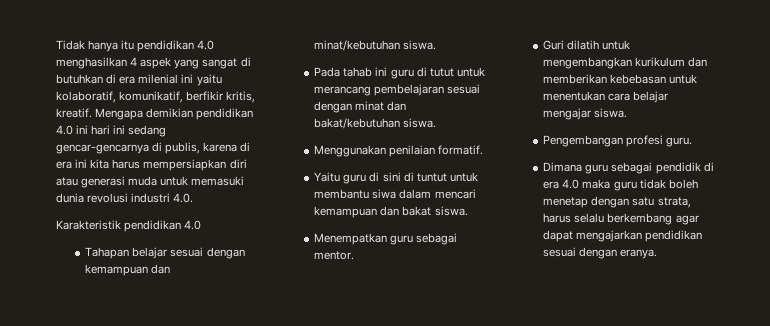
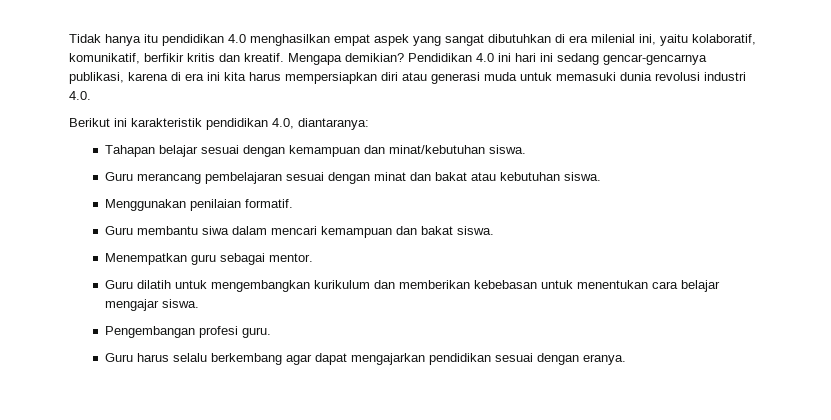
[130,57,138,66] 4 -> [334,34,370,46] empat
[240,57,251,67] [56,74,103,84] di butuhkan -> [488,34,551,43] dibutuhkan
[181,74,194,83] ini -> [639,34,656,45] ini,
[226,91,256,103] [56,108,254,120] kritis, kreatif. Mengapa demikian pendidikan -> [187,53,472,65] kritis dan kreatif. Mengapa demikian? Pendidikan
[152,142,201,154] di publis, -> [69,72,124,84] publikasi,
[56,220,202,232] Karakteristik pendidikan 4.0 -> [69,118,369,130] Berikut ini karakteristik pendidikan 4.0, diantaranya:
[314,67,485,79] Pada tahab ini guru di tutut untuk -> [104,172,133,181] Guru
[314,118,401,129] bakat/kebutuhan -> [434,172,560,181] bakat atau kebutuhan
[314,172,478,184] Yaitu guru di sini di tuntut untuk -> [104,226,133,235] Guru
[543,40,565,50] Guri -> [104,280,133,289] Guru
[543,162,714,174] [543,179,698,191] [543,196,691,208] Dimana guru sebagai pendidik di era 4.0 maka guru tidak boleh menetap dengan satu strata, -> [104,353,133,362] Guru

